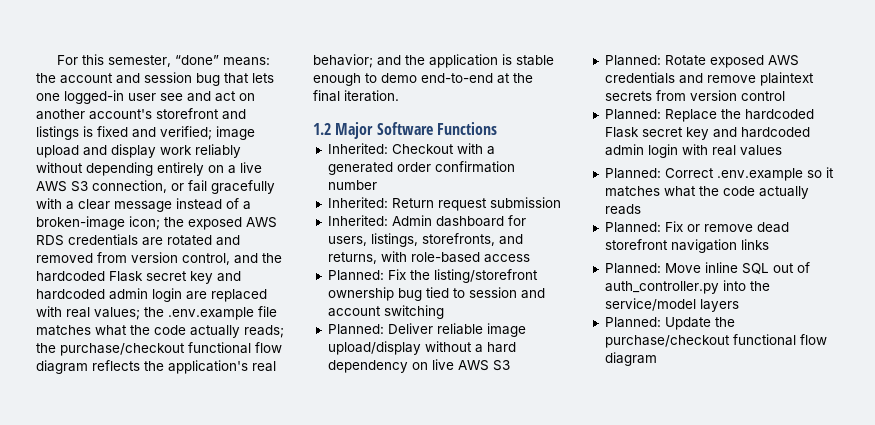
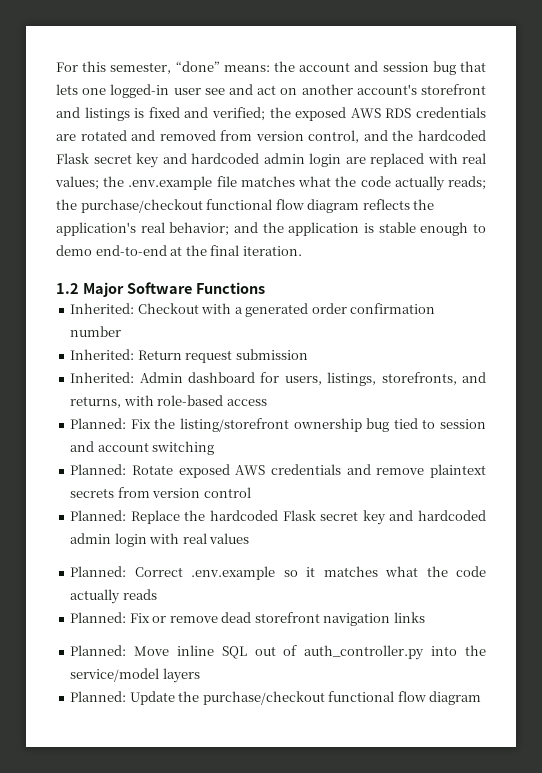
[216,126,255,140] [36,144,241,158] [36,162,262,176] [36,180,275,194] [36,198,251,212] [36,216,160,230] image upload and display work reliably without depending entirely on a live AWS S3 connection, or fail gracefully with a clear message instead of a broken-image icon; -> (265, 114) none
[327,323,526,337] [327,341,516,355] [327,359,510,373] // Planned: Deliver reliable image upload/display without a hard dependency on live AWS S3 -> (215, 448) none

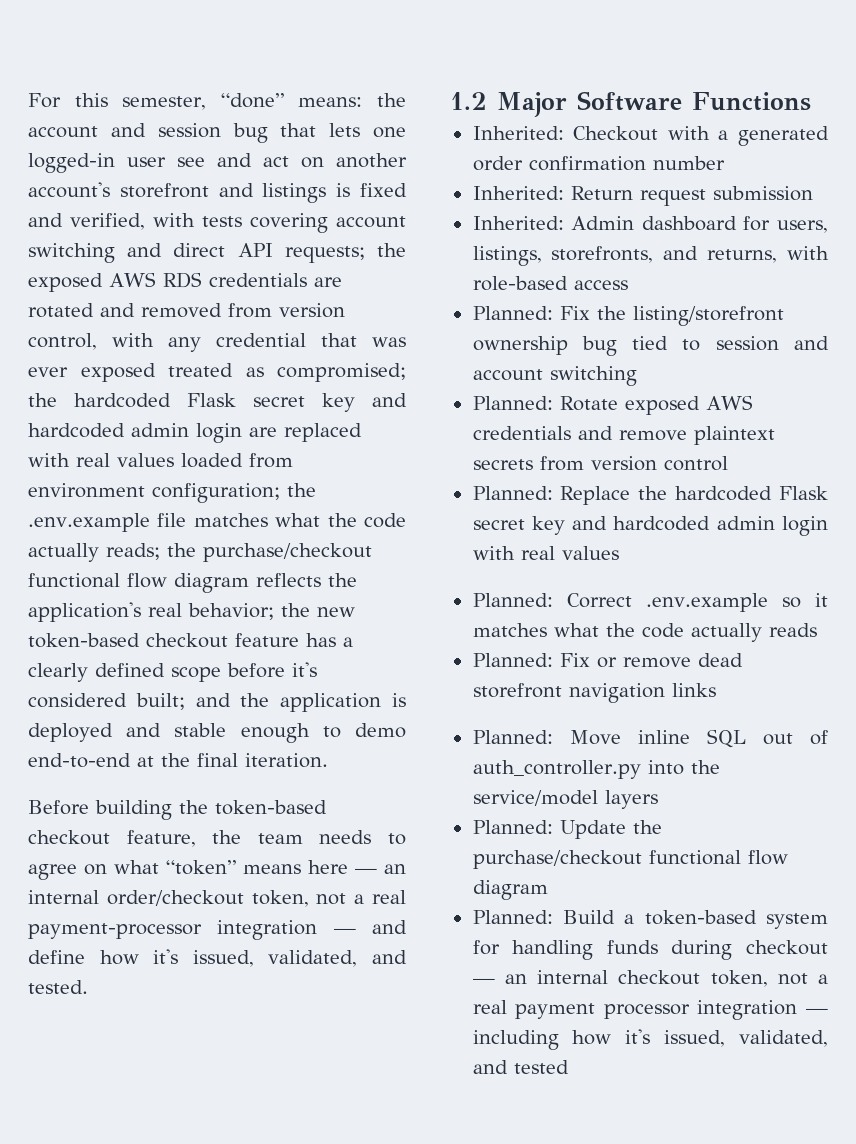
[211,107,265,121] verified; -> [70,213,406,233] [28,243,365,263] verified, with tests covering account switching and direct API requests;
[363,130,388,141] and -> [112,333,406,352] [28,363,406,382] with any credential that was ever exposed treated as compromised;
[55,176,99,190] values; -> [117,453,293,468] [28,483,280,503] values loaded from environment configuration;
(230, 229) none -> [281,603,355,617] [28,633,353,648] [28,662,317,682] [28,693,185,710] the new token-based checkout feature has a clearly defined scope before it's considered built;
(374, 228) none -> [28,723,162,742] deployed and
(302, 251) none -> [28,800,327,820] [28,830,406,847] [28,860,406,880] [28,890,407,907] [28,920,407,940] [28,949,407,967] [28,980,88,994] // Before building the token-based checkout feature, the team needs to agree on what “token” means here — an internal order/checkout token, not a real payment-processor integration — and define how it's issued, validated, and tested.
(482, 698) none -> [472,910,828,929] [472,940,828,960] [472,970,828,987] [472,1000,828,1020] [472,1029,828,1050] [472,1060,569,1074] // Planned: Build a token-based system for handling funds during checkout — an internal checkout token, not a real payment processor integration — including how it's issued, validated, and tested

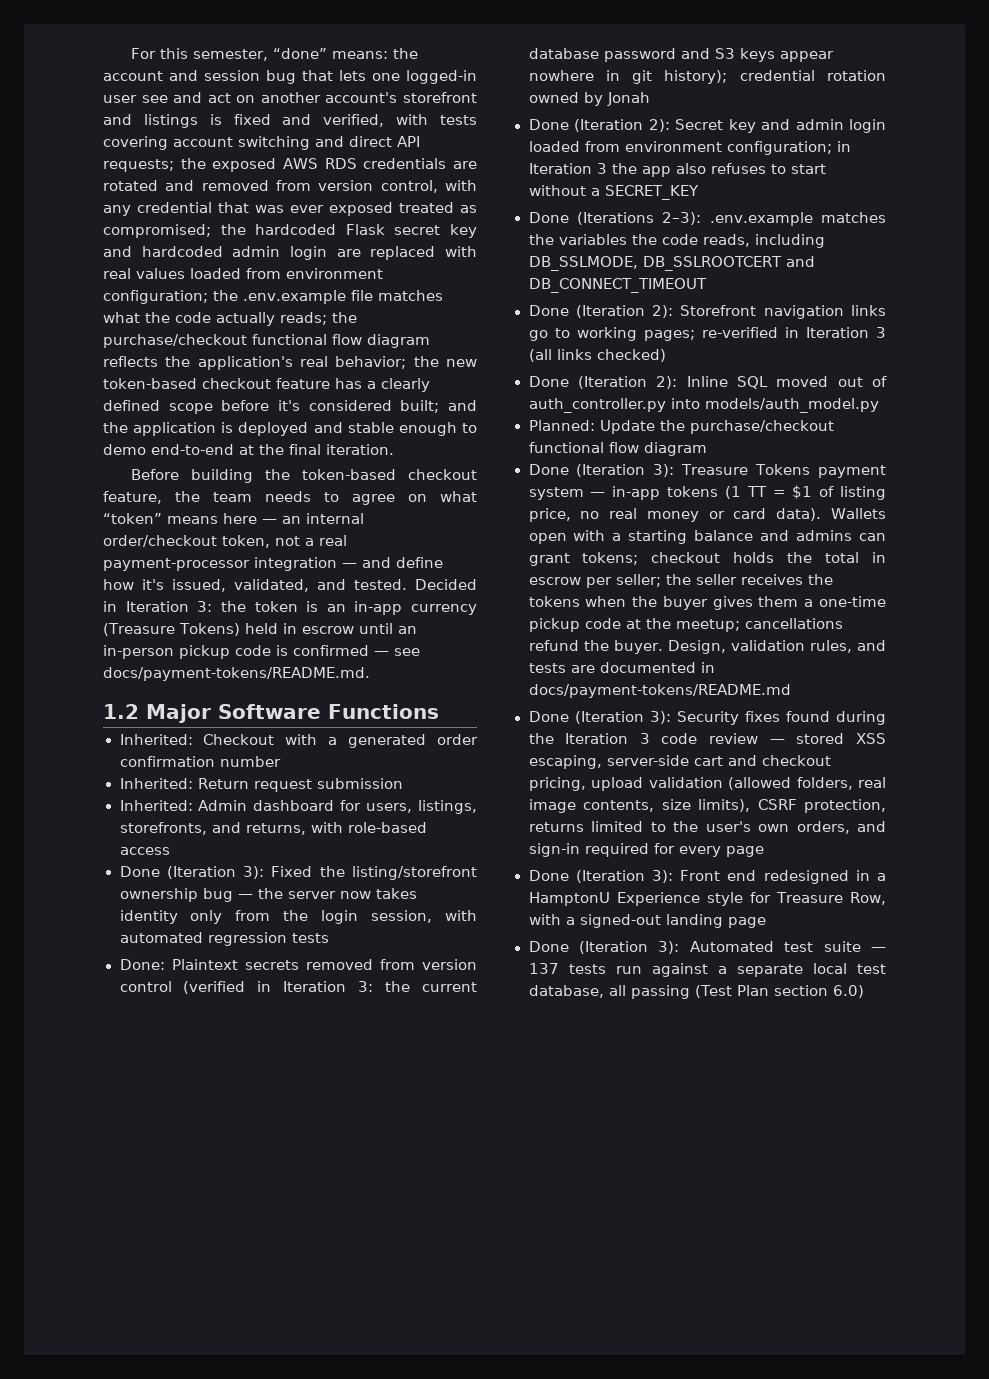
(88, 987) none -> [415,579,477,590] [103,601,477,615] [103,623,417,636] [103,645,420,659] [103,667,370,681] Decided in Iteration 3: the token is an in-app currency (Treasure Tokens) held in escrow until an in-person pickup code is confirmed — see docs/payment-tokens/README.md.
[472,306,784,326] [472,336,829,356] [472,366,637,386] [472,395,753,415] [472,426,775,445] [472,456,728,471] [472,486,828,505] [472,516,828,536] [472,546,619,560] [472,593,828,612] [472,623,817,642] [472,653,743,668] [472,683,716,703] [472,729,746,748] Planned: Fix the listing/storefront ownership bug tied to session and account switching // Planned: Rotate exposed AWS credentials and remove plaintext secrets from version control // Planned: Replace the hardcoded Flask secret key and hardcoded admin login with real values // Planned: Correct .env.example so it matches what the code actually reads // Planned: Fix or remove dead storefront navigation links // Planned: Move inline SQL -> [119,866,477,880] [119,888,417,902] [119,910,477,924] [119,932,329,946] [119,959,477,970] [119,981,477,994] [528,48,834,62] [528,70,886,84] [528,92,650,106] [528,119,886,133] [528,141,851,155] [528,163,826,177] [528,185,699,200] [528,212,886,226] [528,234,825,248] [528,256,816,271] [528,278,707,293] [528,305,886,319] [528,327,886,341] [528,349,666,362] [528,376,829,389] Done (Iteration 3): Fixed the listing/storefront ownership bug — the server now takes identity only from the login session, with automated regression tests // Done: Plaintext secrets removed from version control (verified in Iteration 3: the current database password and S3 keys appear nowhere in git history); credential rotation owned by Jonah // Done (Iteration 2): Secret key and admin login loaded from environment configuration; in Iteration 3 the app also refuses to start without a SECRET_KEY // Done (Iterations 2–3): .env.example matches the variables the code reads, including DB_SSLMODE, DB_SSLROOTCERT and DB_CONNECT_TIMEOUT // Done (Iteration 2): Storefront navigation links go to working pages; re-verified in Iteration 3 (all links checked) // Done (Iteration 2): Inline SQL moved
[690,760,720,774] [472,790,658,809] the service/model layers -> [705,398,880,413] models/auth_model.py
[472,910,828,929] [472,940,828,960] [472,970,828,987] [472,1000,828,1020] [472,1029,828,1050] [472,1060,569,1074] Planned: Build a token-based system for handling funds during checkout — an internal checkout token, not a real payment processor integration — including how it's issued, validated, and tested -> [528,464,886,478] [528,485,886,500] [528,508,887,522] [528,530,886,544] [528,552,886,566] [528,574,833,588] [528,596,886,610] [528,618,843,632] [528,640,886,654] [528,662,715,673] [528,684,791,698] [528,711,886,725] [528,733,886,744] [528,755,832,769] [528,777,886,791] [528,799,886,813] [528,821,886,834] [528,843,764,857] [528,870,886,884] [528,892,886,906] [528,914,766,928] [528,941,886,954] [528,963,886,977] [528,985,865,999] Done (Iteration 3): Treasure Tokens payment system — in-app tokens (1 TT = $1 of listing price, no real money or card data). Wallets open with a starting balance and admins can grant tokens; checkout holds the total in escrow per seller; the seller receives the tokens when the buyer gives them a one-time pickup code at the meetup; cancellations refund the buyer. Design, validation rules, and tests are documented in docs/payment-tokens/README.md // Done (Iteration 3): Security fixes found during the Iteration 3 code review — stored XSS escaping, server-side cart and checkout pricing, upload validation (allowed folders, real image contents, size limits), CSRF protection, returns limited to the user's own orders, and sign-in required for every page // Done (Iteration 3): Front end redesigned in a HamptonU Experience style for Treasure Row, with a signed-out landing page // Done (Iteration 3): Automated test suite — 137 tests run against a separate local test database, all passing (Test Plan section 6.0)

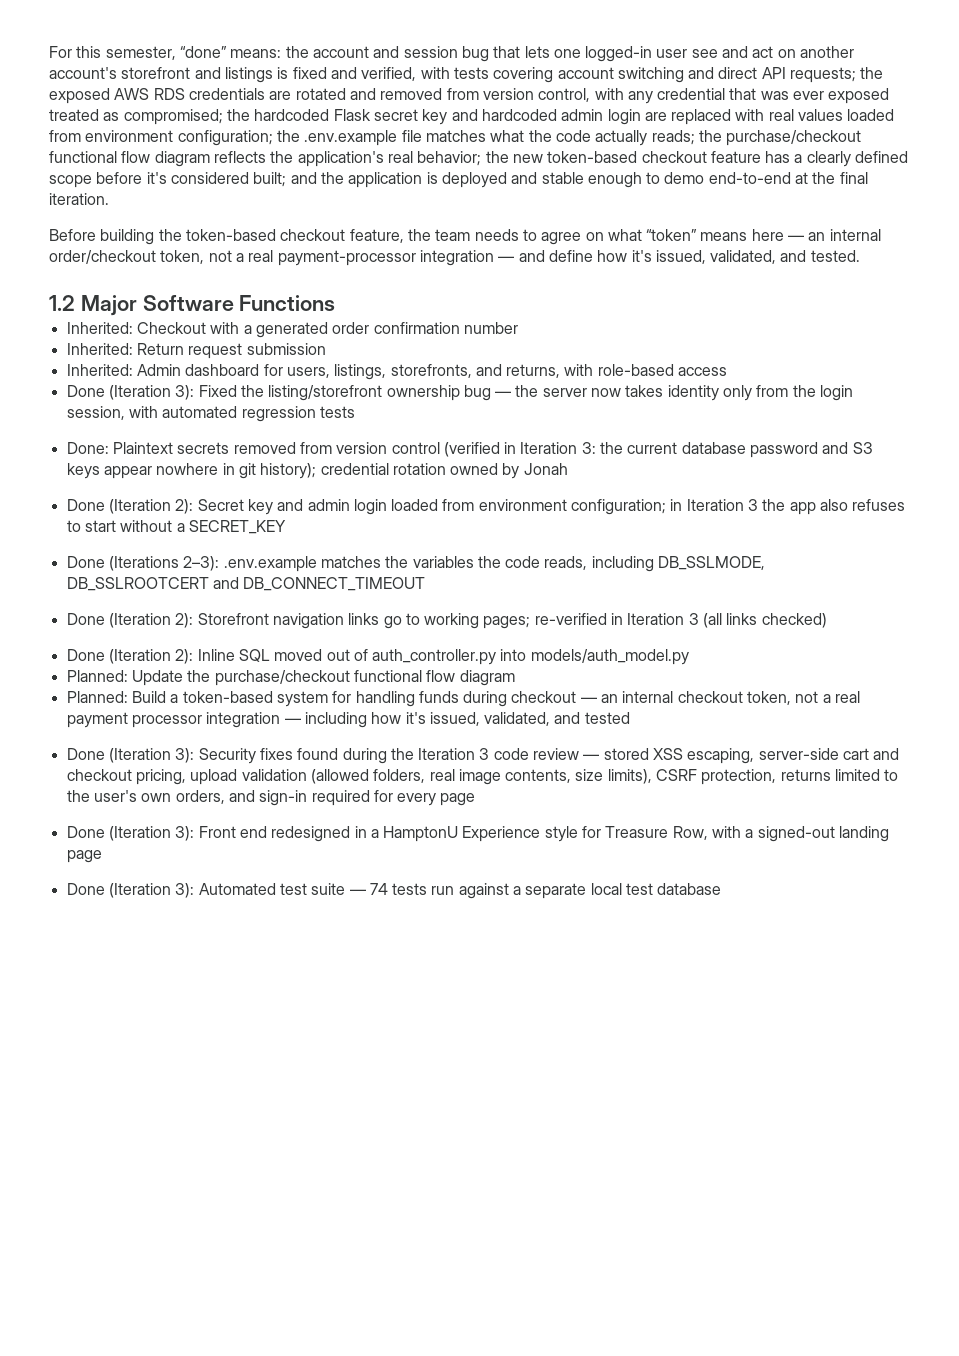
[415,579,477,590] [103,601,477,615] [103,623,417,636] [103,645,420,659] [103,667,370,681] Decided in Iteration 3: the token is an in-app currency (Treasure Tokens) held in escrow until an in-person pickup code is confirmed — see docs/payment-tokens/README.md. -> (860, 256) none
[528,464,886,478] [528,485,886,500] [528,508,887,522] [528,530,886,544] [528,552,886,566] [528,574,833,588] [528,596,886,610] [528,618,843,632] [528,640,886,654] [528,662,715,673] [528,684,791,698] Done (Iteration 3): Treasure Tokens payment system — in-app tokens (1 TT = $1 of listing price, no real money or card data). Wallets open with a starting balance and admins can grant tokens; checkout holds the total in escrow per seller; the seller receives the tokens when the buyer gives them a one-time pickup code at the meetup; cancellations refund the buyer. Design, validation rules, and tests are documented in docs/payment-tokens/README.md -> [66,691,861,707] [66,712,630,728] Planned: Build a token-based system for handling funds during checkout — an internal checkout token, not a real payment processor integration — including how it's issued, validated, and tested
[528,963,559,974] 137 -> [369,883,388,895] 74
[528,985,865,999] database, all passing (Test Plan section 6.0) -> [657,883,722,895] database

